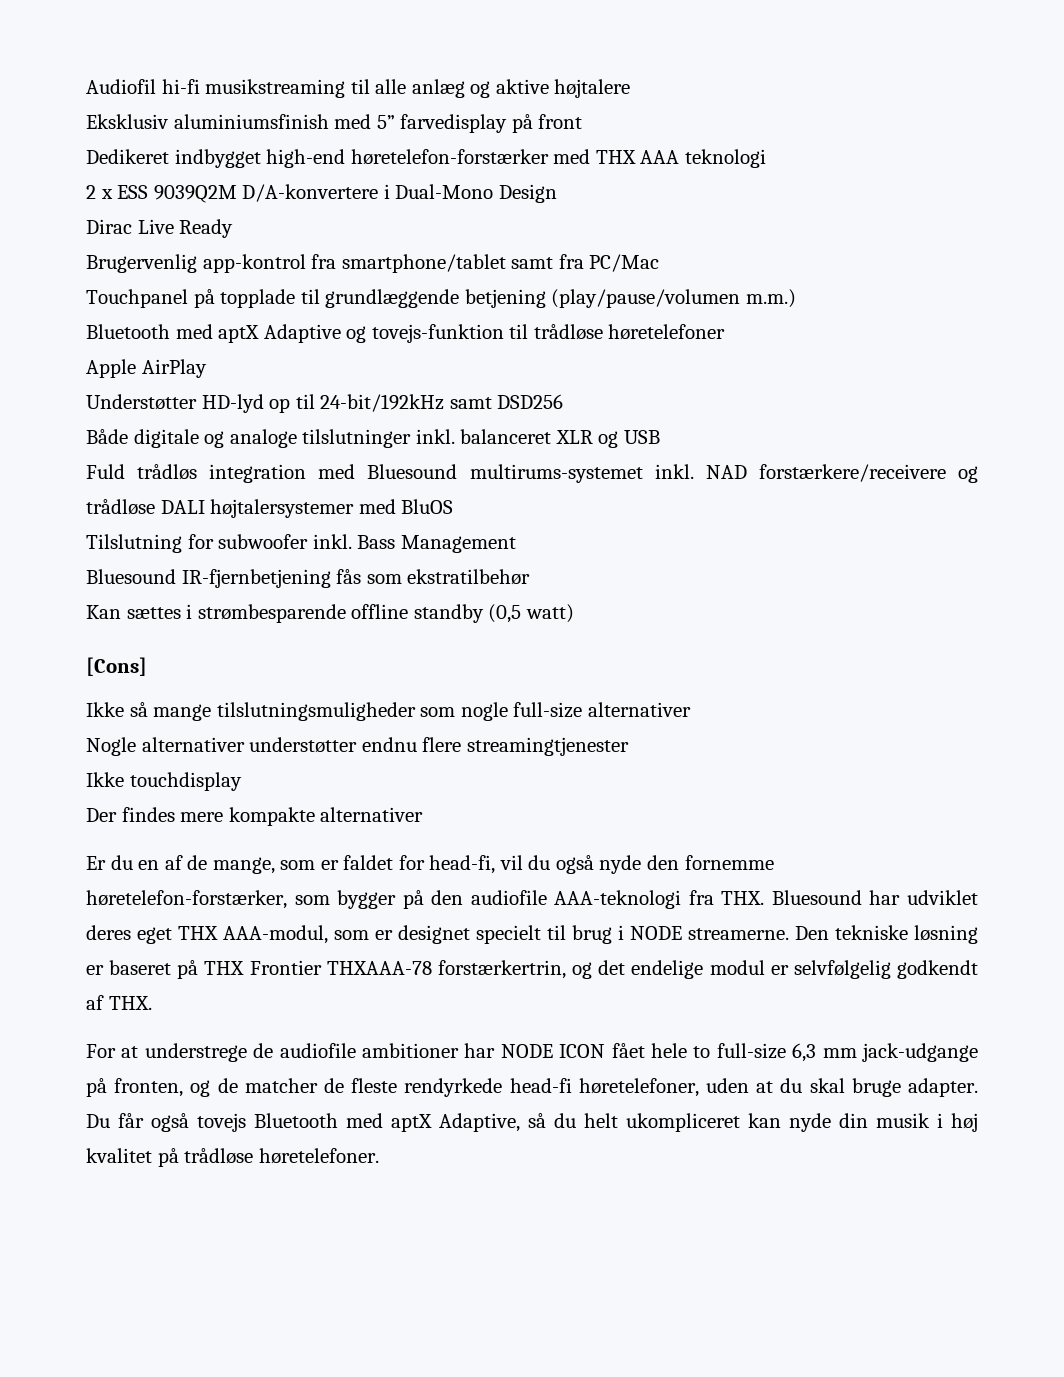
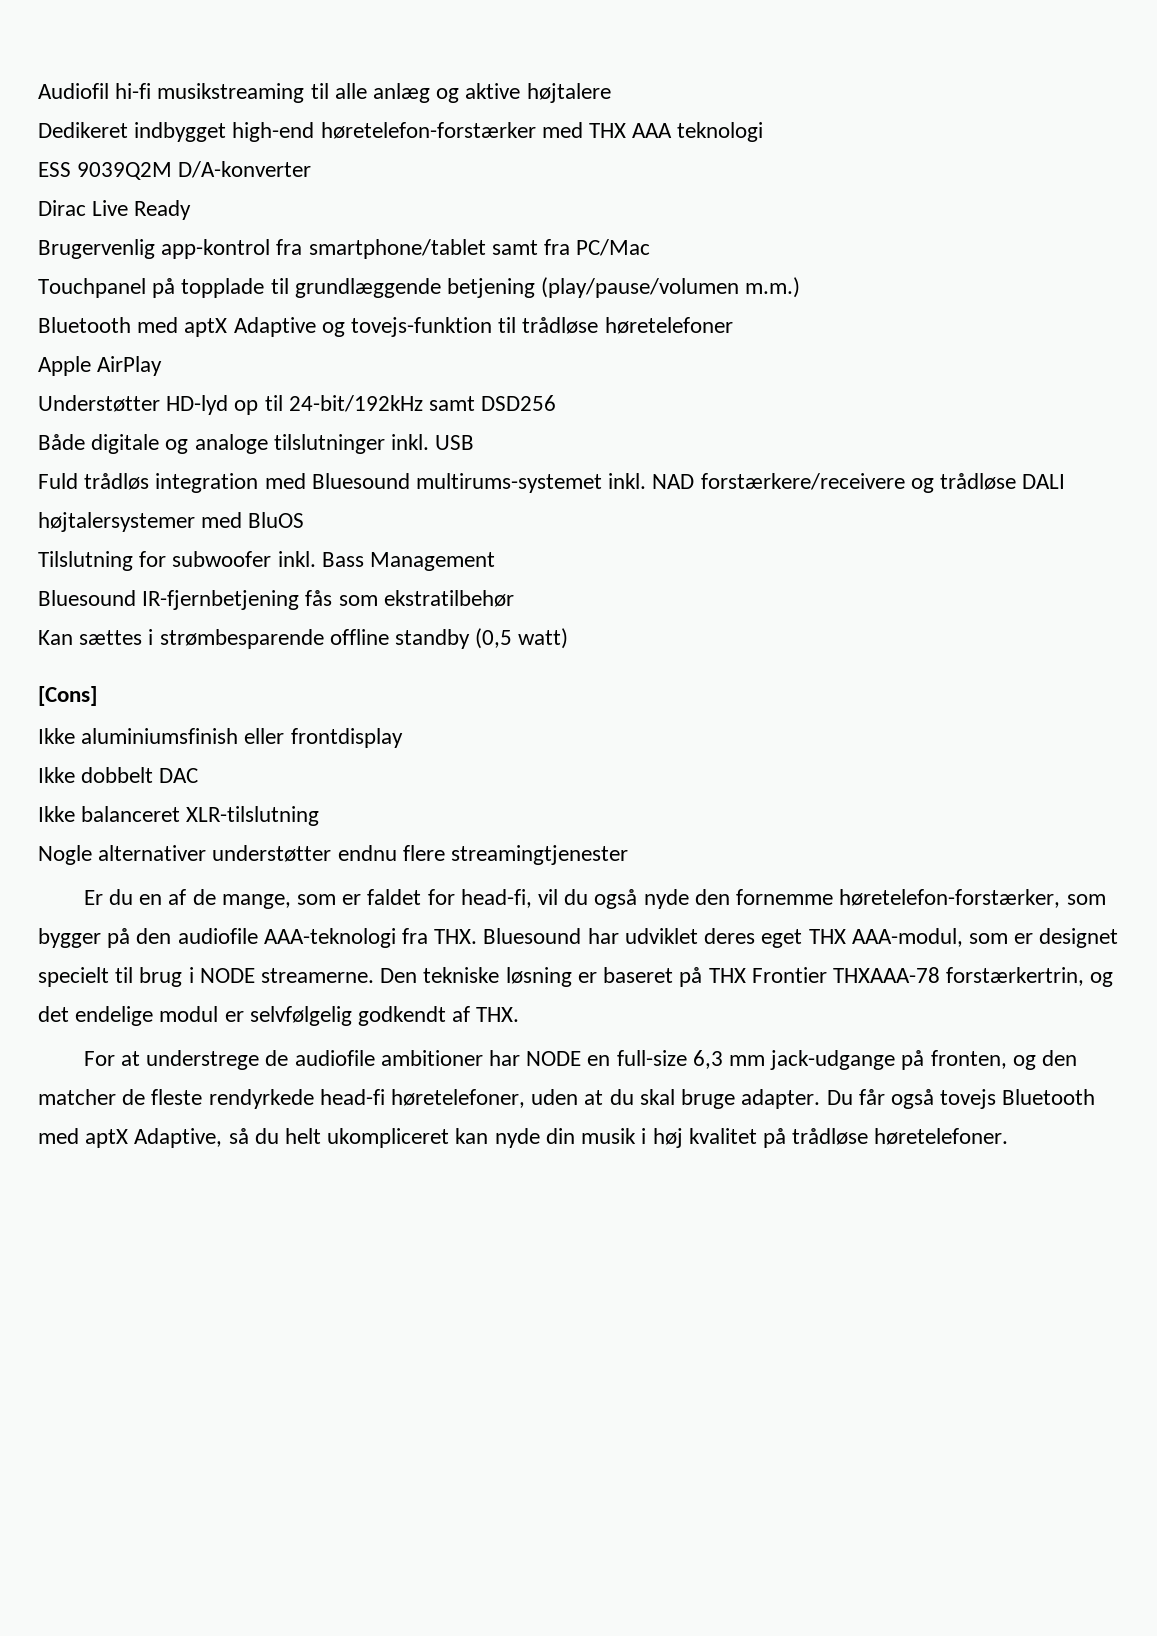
[86,114,583,133] // Eksklusiv aluminiumsfinish med 5” farvedisplay på front -> (611, 93) none
[86,184,557,203] 2 x ESS 9039Q2M D/A-konvertere i Dual-Mono Design -> [38,161,312,180] ESS 9039Q2M D/A-konverter
[460,429,619,448] balanceret XLR og -> (430, 442) none
[129,702,691,721] så mange tilslutningsmuligheder som nogle full-size alternativer -> [81,728,403,748] [38,767,199,783] [38,806,320,826] aluminiumsfinish eller frontdisplay // Ikke dobbelt DAC // Ikke balanceret XLR-tilslutning
[86,772,242,791] [86,807,424,826] // Ikke touchdisplay // Der findes mere kompakte alternativer -> (629, 855) none
[559,1043,711,1058] ICON fået hele to -> [587,1055,611,1066] en
[217,1078,238,1093] de -> [1042,1050,1078,1066] den

